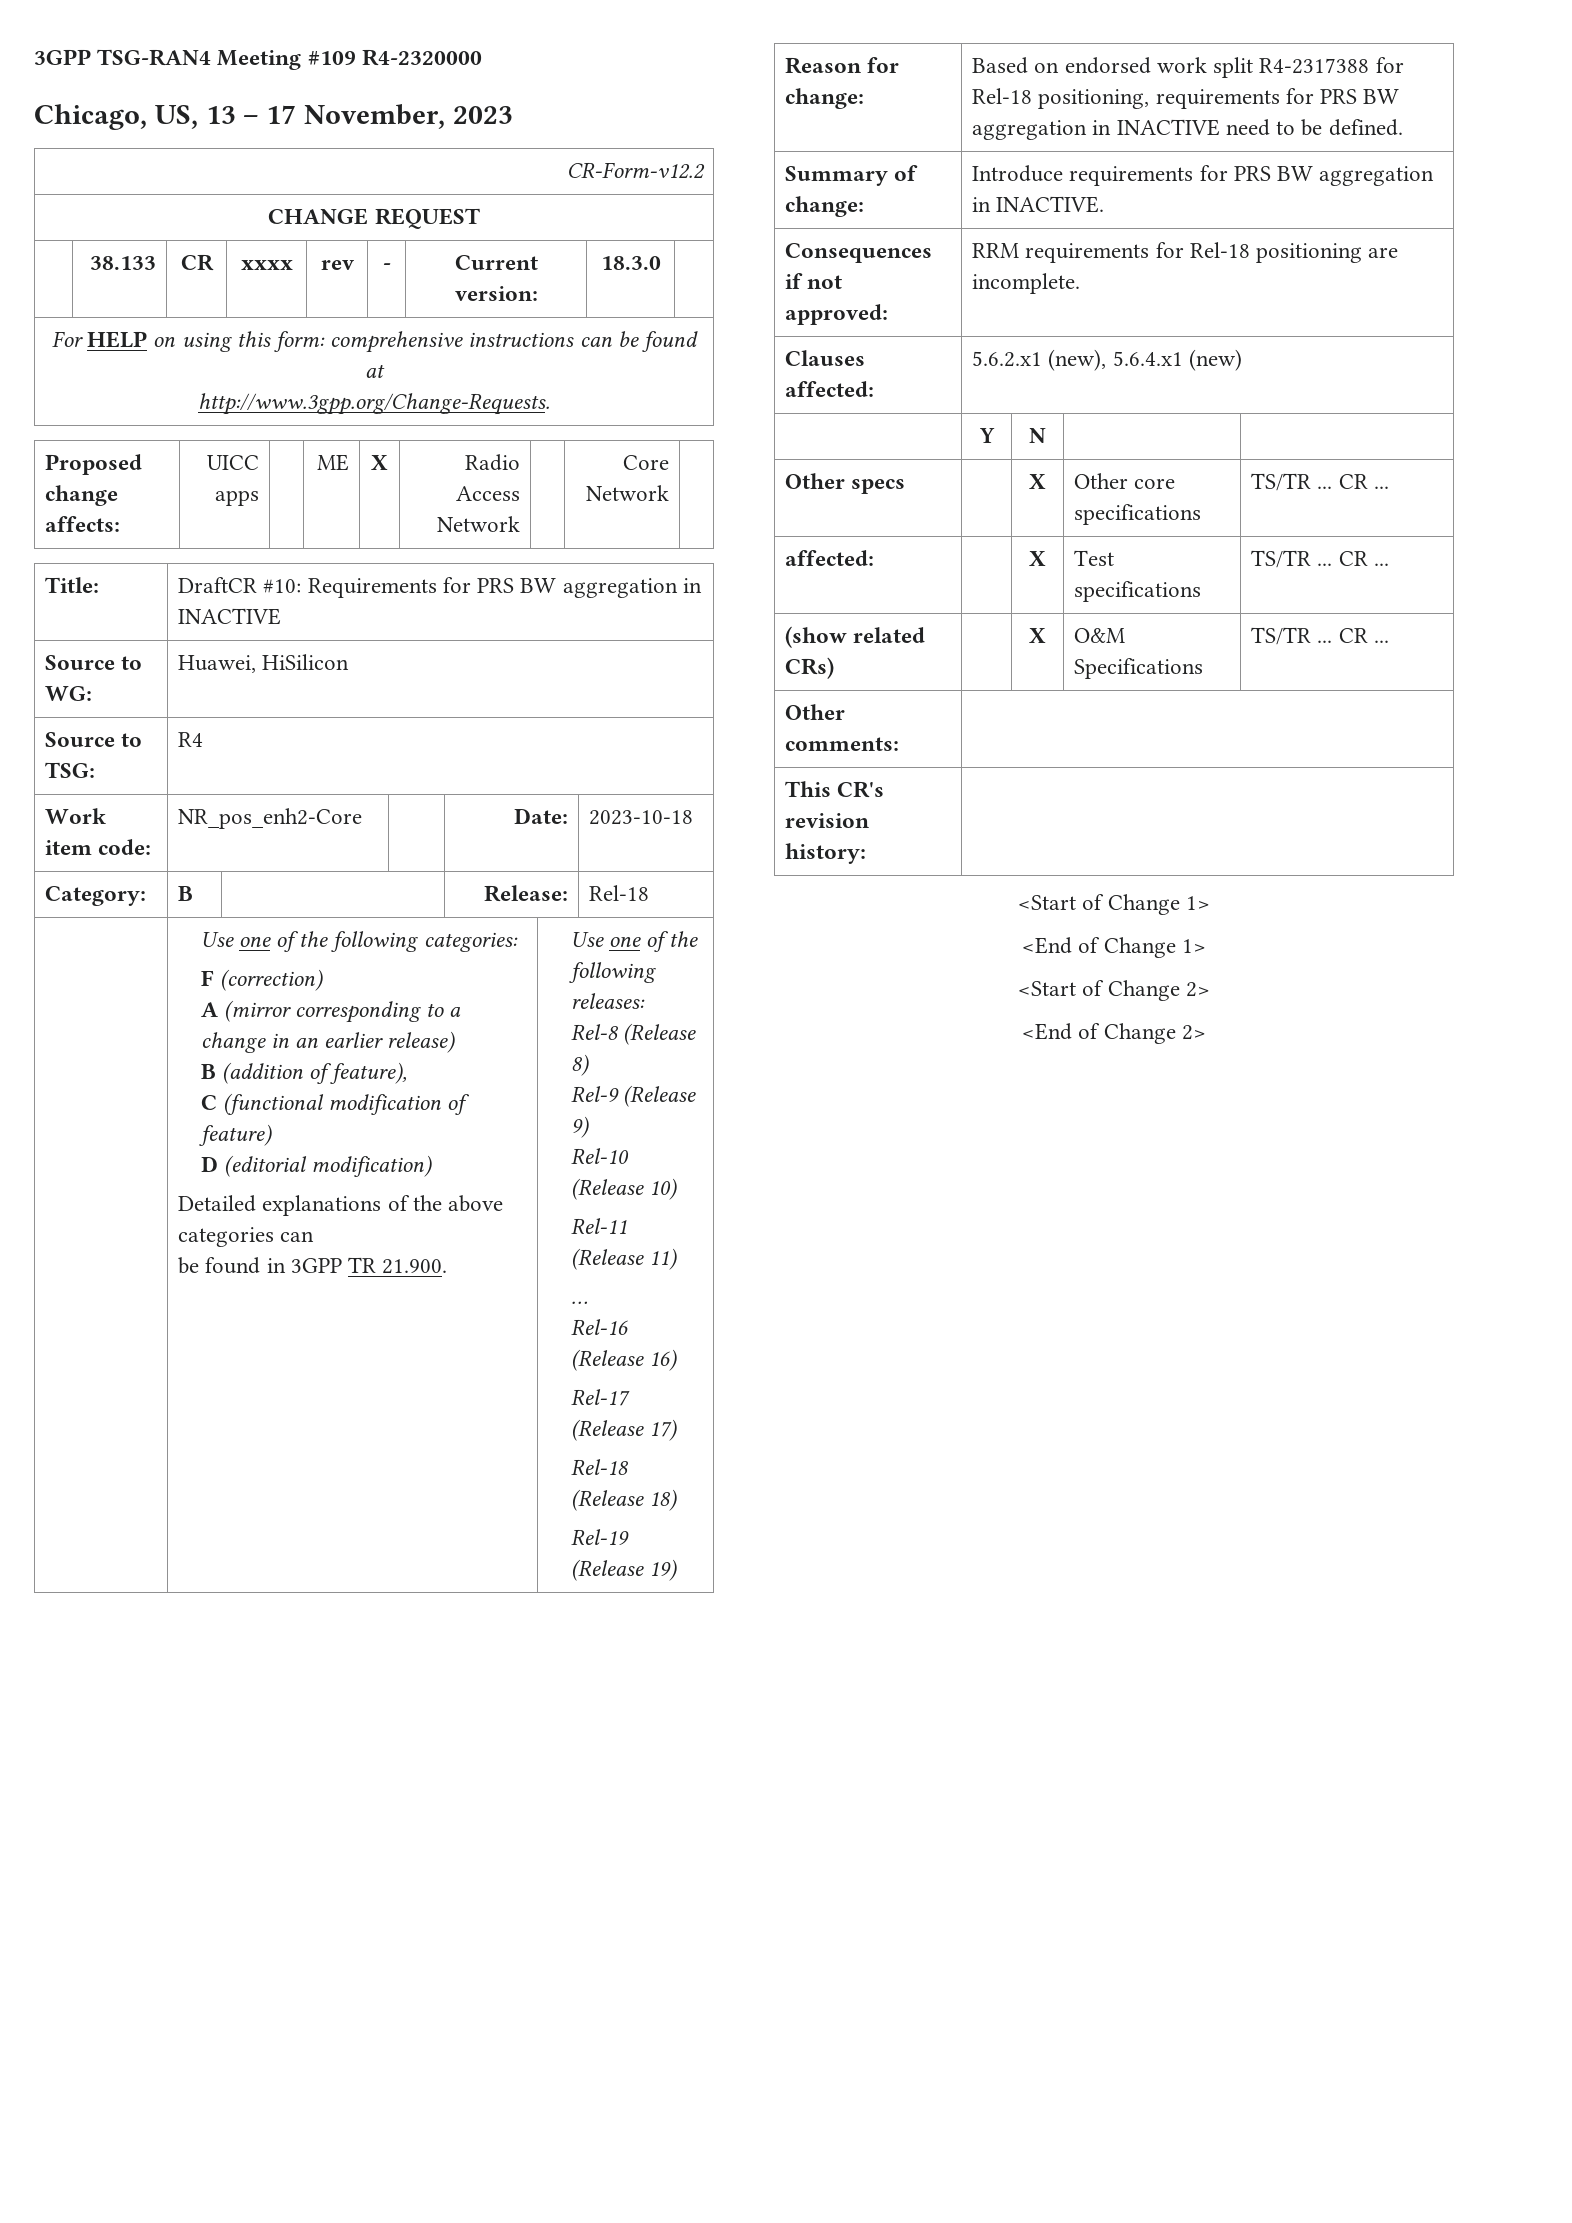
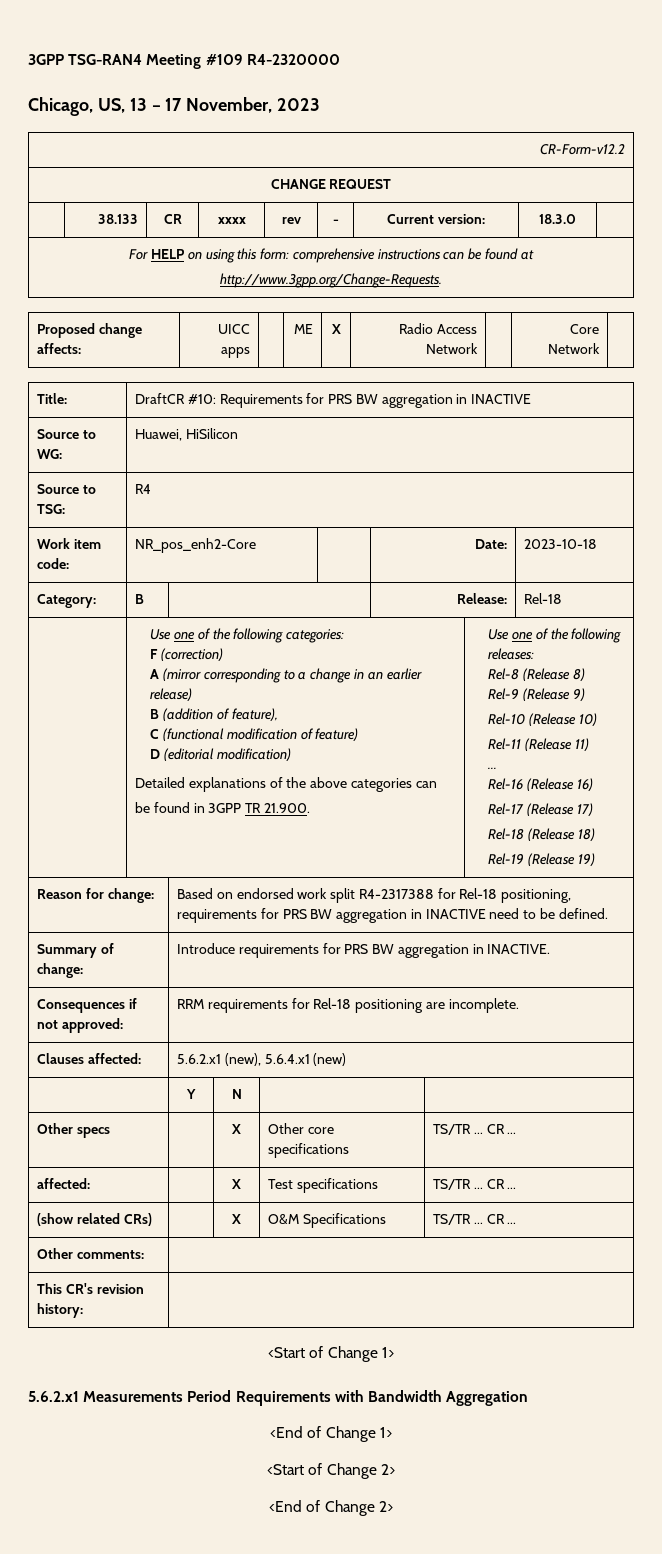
(1210, 903) none -> [28,1390,529,1406] // 5.6.2.x1 Measurements Period Requirements with Bandwidth Aggregation

